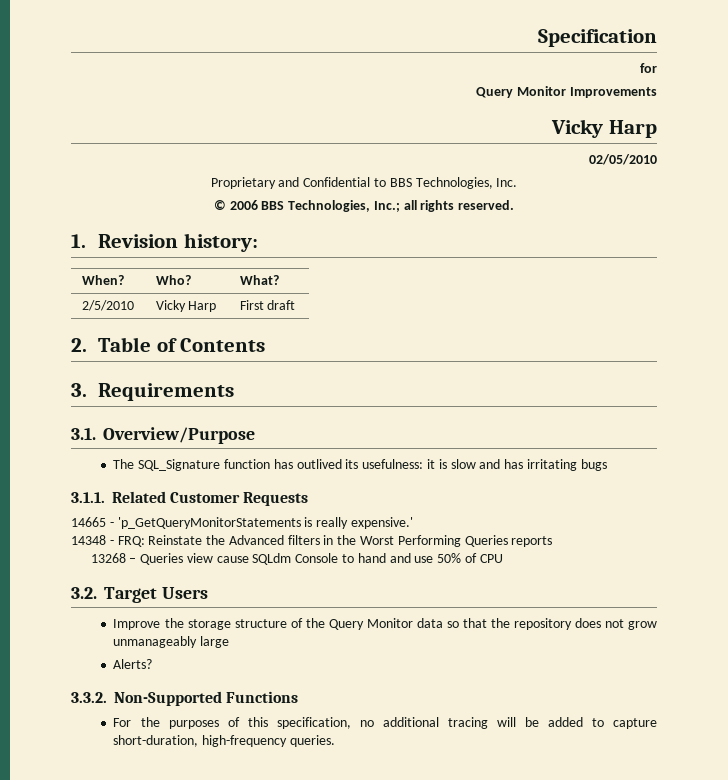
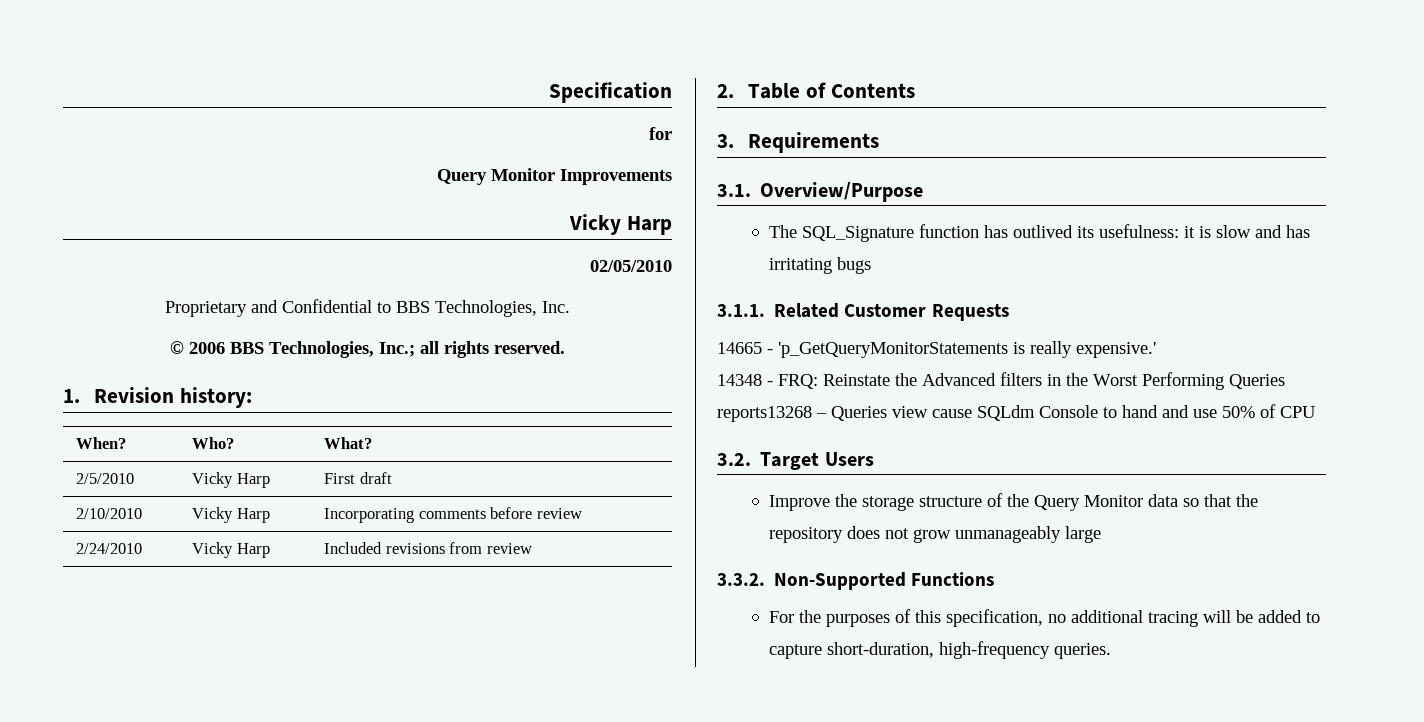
(296, 305) none -> [76,508,143,519] [192,507,270,523] [324,507,582,523] [76,543,143,554] [192,542,270,558] [324,542,532,554] // 2/10/2010 | Vicky Harp | Incorporating comments before review // 2/24/2010 | Vicky Harp | Included revisions from review
[511,536,553,547] [90,553,126,563] reports // 13268 -> [717,406,812,422] reports13268
[113,659,153,669] // Alerts? -> (1101, 534) none

